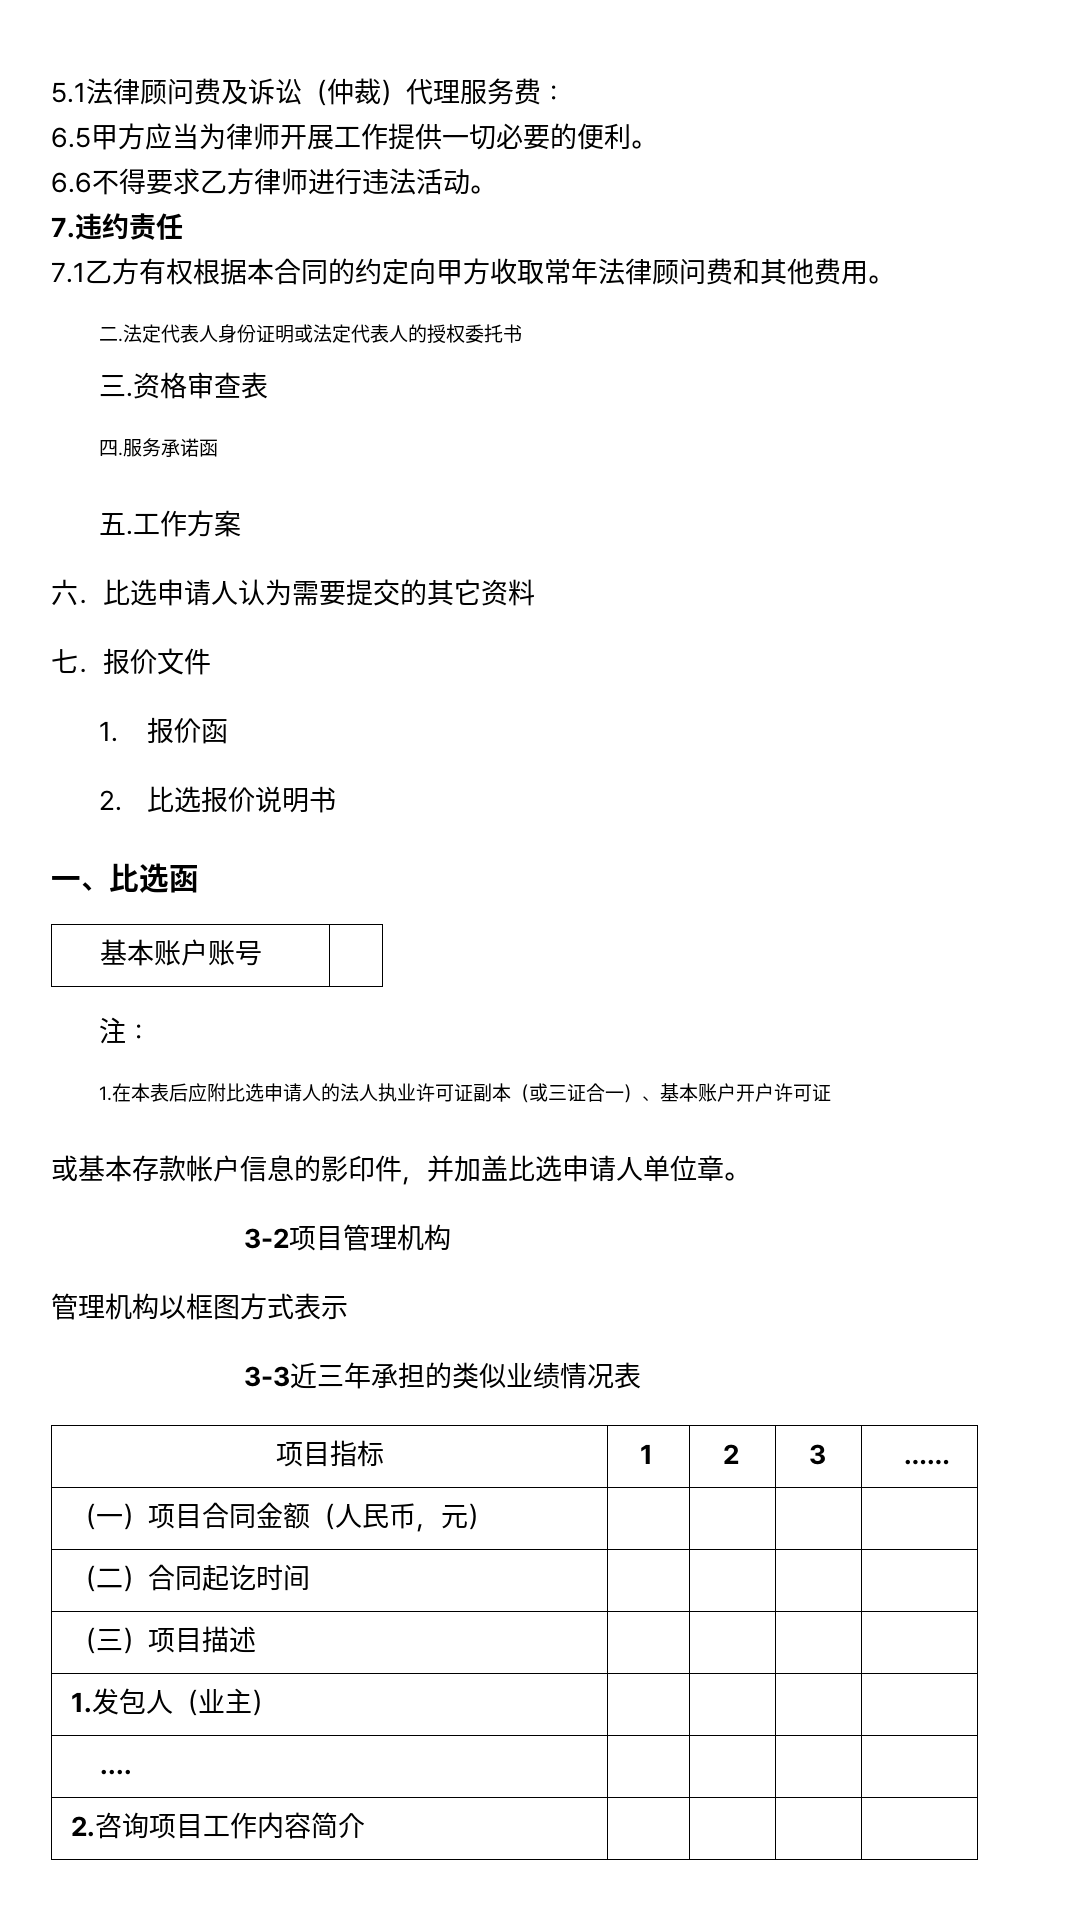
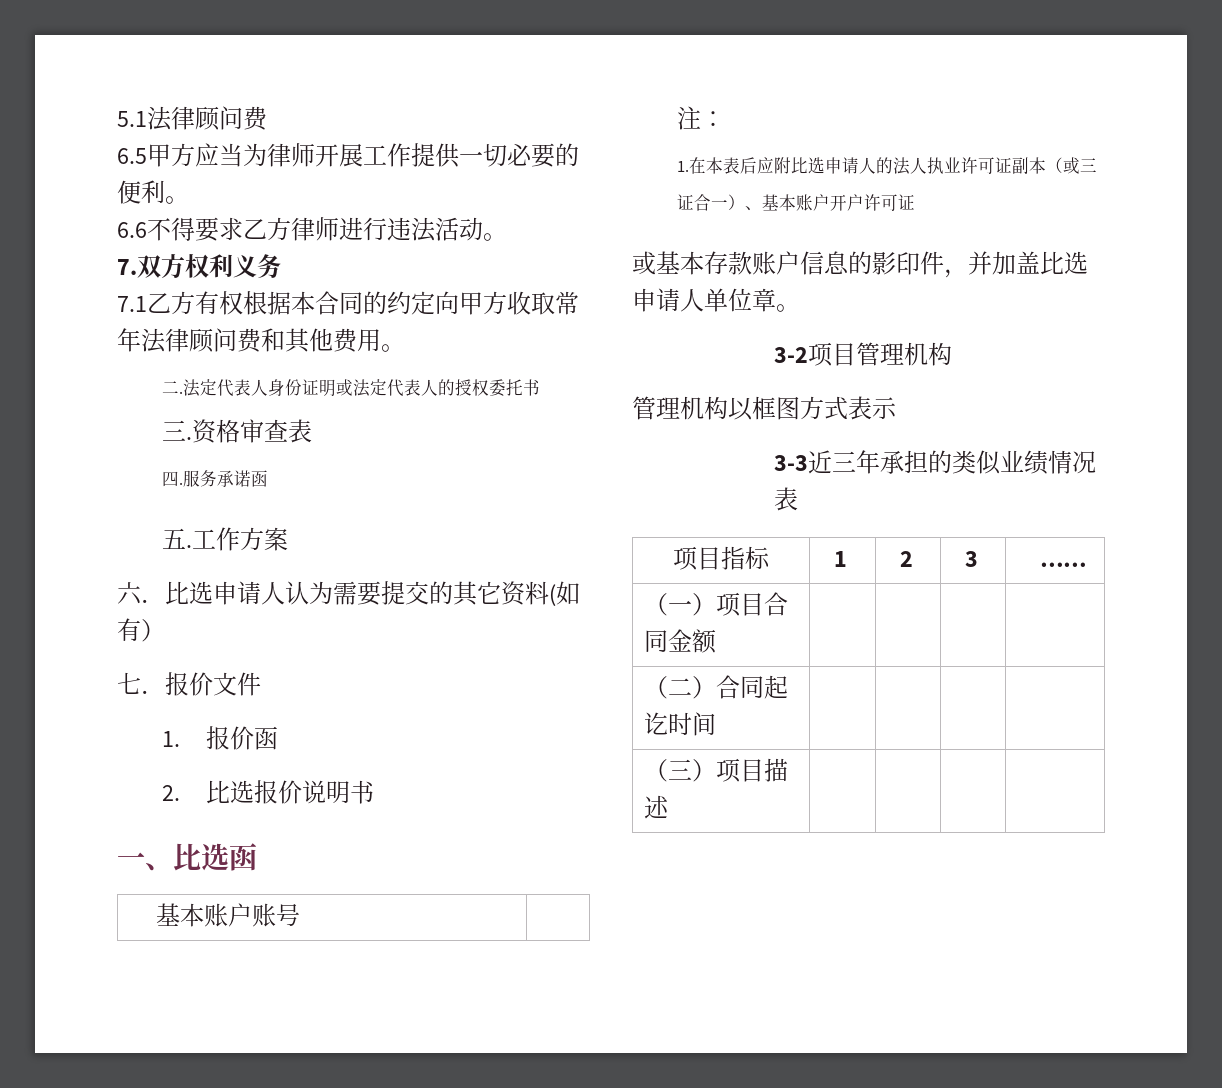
[221,78,566,106] 及诉讼（仲裁）代理服务费： -> (268, 118) none
[75,213,183,240] 违约责任 -> [137,254,281,279] 双方权利义务
(535, 592) none -> [549,581,580,606] [117,618,165,642] (如有）
[186,1155,213,1182] 帐 -> [752,251,776,275] 账
[309,1503,493,1532] （人民币，元） -> (718, 641) none
[70,1688,277,1716] [99,1769,132,1775] [70,1812,365,1839] // 1.发包人（业主） | | | | // .... | | | | // 2.咨询项目工作内容简介 | | | | -> (670, 807) none

